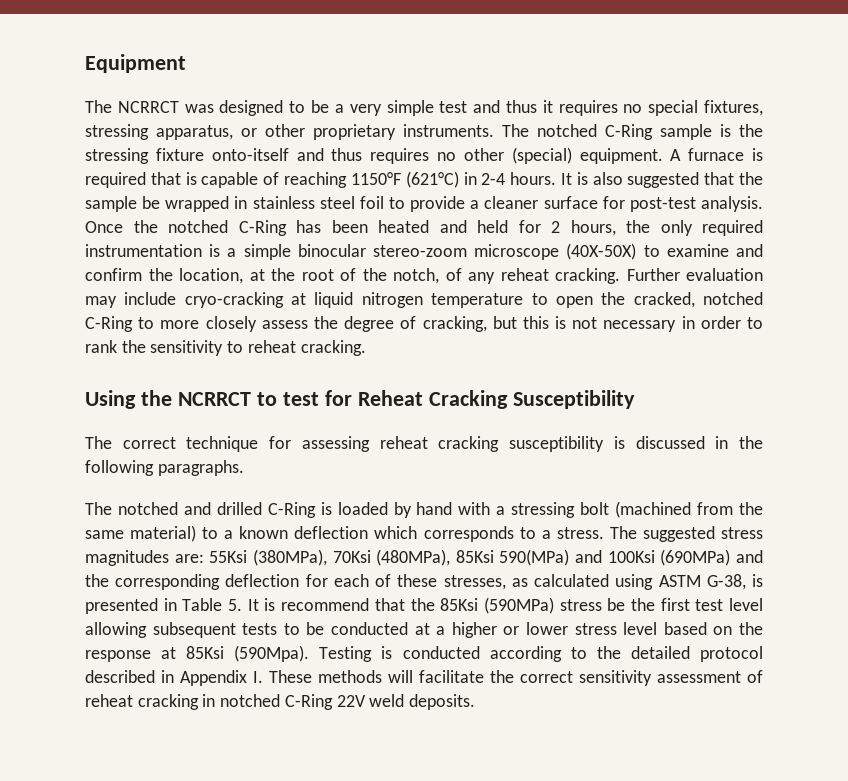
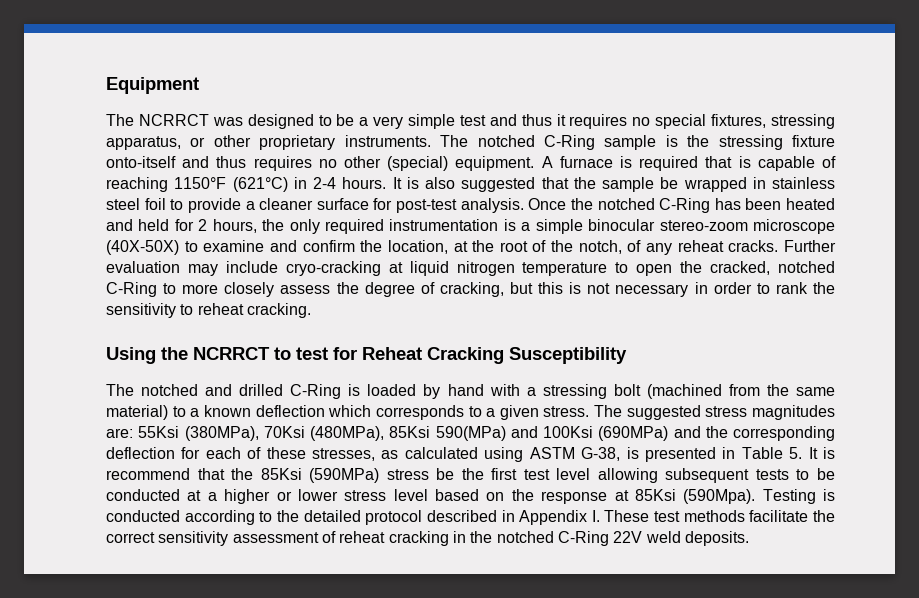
[555,268,620,284] cracking. -> [728,240,779,252] cracks.
[85,436,764,452] [85,460,244,476] // The correct technique for assessing reheat cracking susceptibility is discussed in the following paragraphs. -> (627, 355) none
(551, 534) none -> [499,405,539,420] given
[318,670,413,683] methods will -> [654,510,745,522] test methods
(216, 700) none -> [470,531,493,543] the

